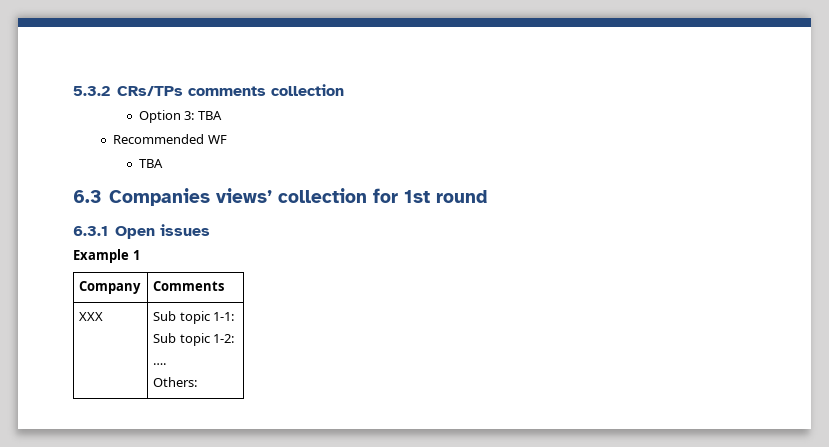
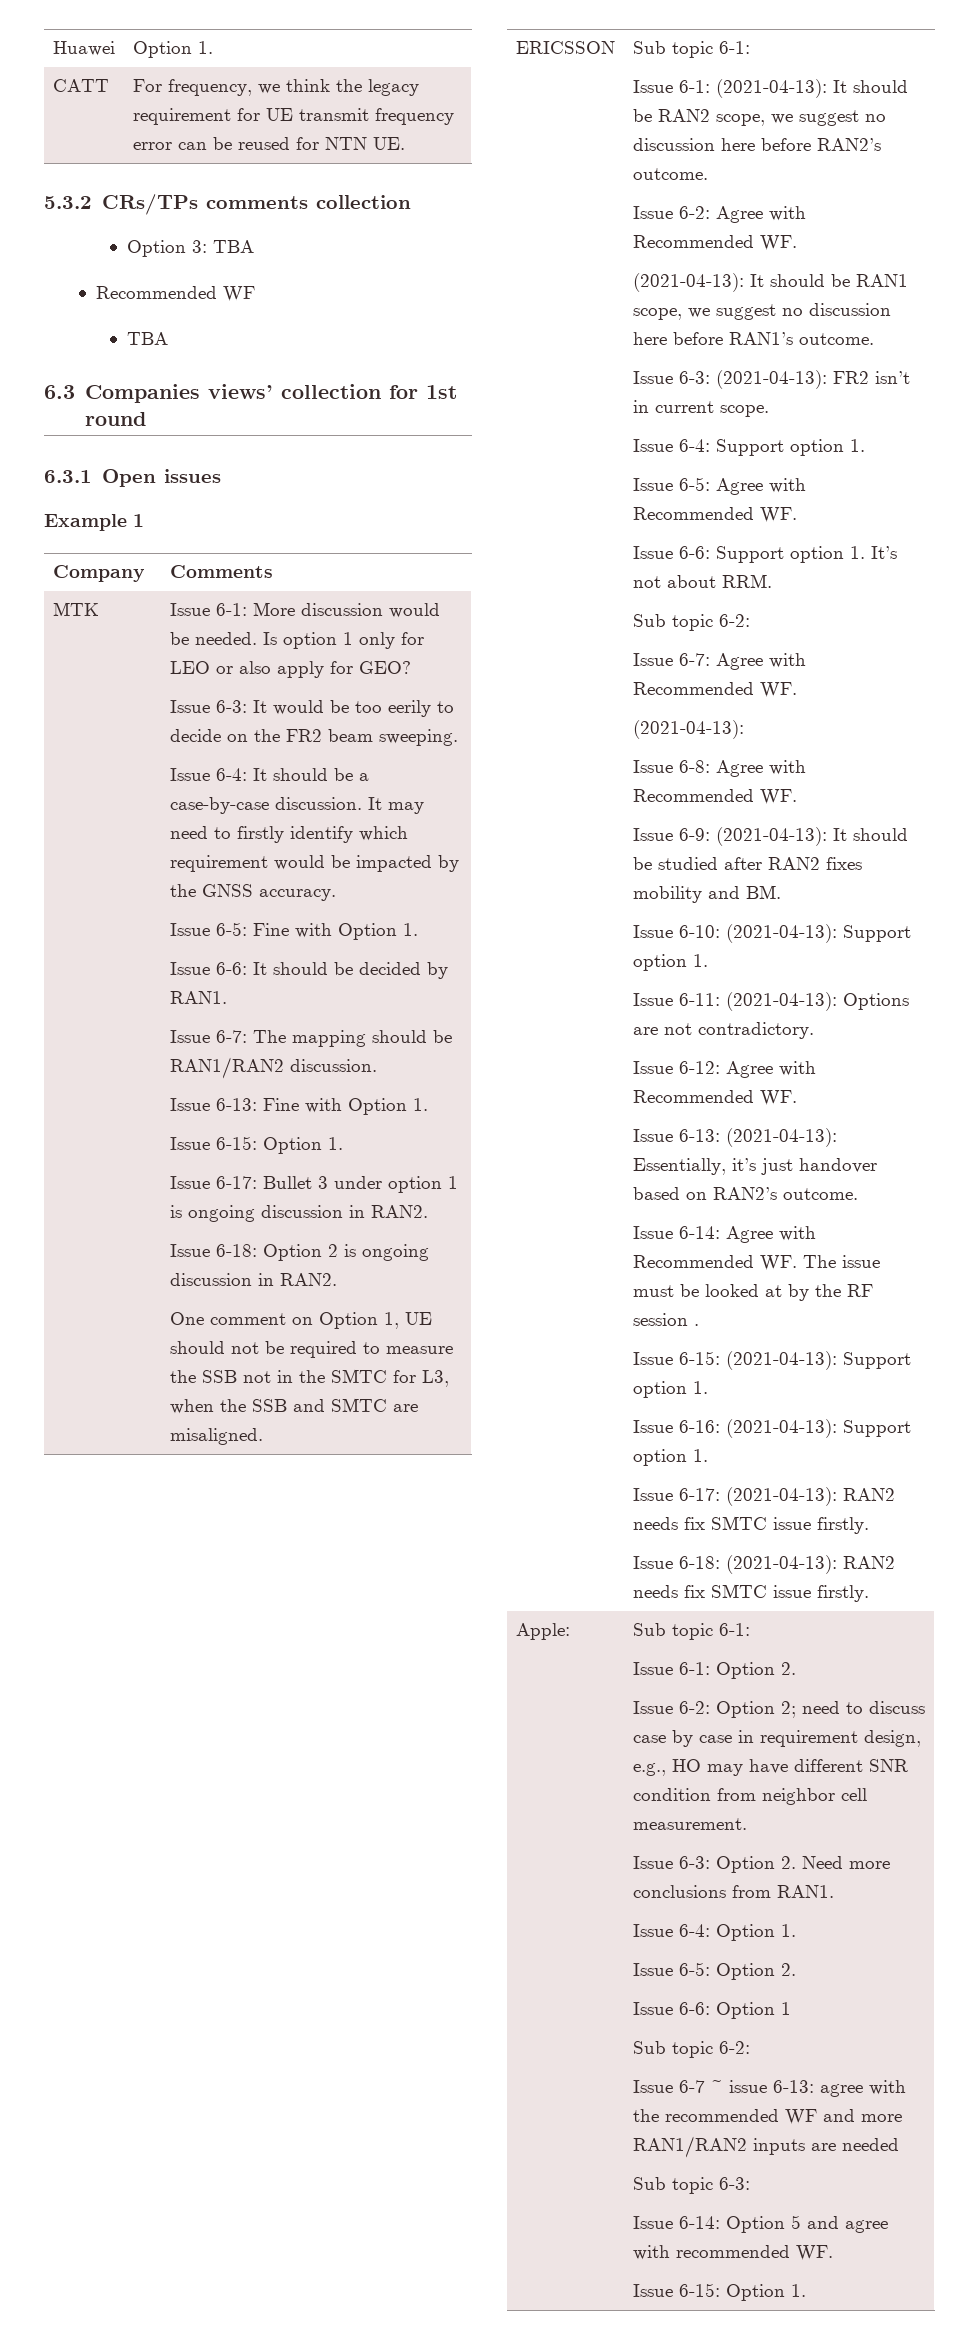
(73, 91) none -> [52,41,115,56] [132,41,213,58] [52,79,109,92] [132,79,419,96] [132,108,454,125] [132,137,405,150] Huawei | Option 1. // CATT | For frequency, we think the legacy requirement for UE transmit frequency error can be reused for NTN UE. //
[79,312,104,321] [153,311,235,324] [153,333,235,346] [153,363,167,365] [153,377,198,387] XXX | Sub topic 1-1: // Sub topic 1-2: // …. // Others: -> [52,602,99,616] [169,602,440,618] [169,632,424,649] [169,661,411,678] [169,700,454,717] [169,729,458,746] [169,768,369,781] [169,797,424,814] [169,826,408,843] [169,855,459,872] [169,884,336,901] [169,922,418,940] [169,962,448,979] [169,991,227,1004] [169,1030,452,1047] [169,1057,377,1079] [169,1098,428,1115] [169,1136,343,1154] [169,1176,458,1193] [169,1205,428,1222] [169,1244,429,1261] [169,1273,337,1286] [169,1312,432,1329] [169,1341,453,1358] [169,1369,449,1387] [169,1398,418,1414] [169,1428,263,1445] [515,41,615,54] [632,41,750,58] [632,79,908,98] [632,109,886,126] [632,138,881,151] [632,168,708,180] [632,206,806,223] [632,235,797,251] [632,273,908,292] [632,303,891,320] [632,332,874,345] [632,370,910,389] [632,400,769,417] [632,439,865,456] [632,477,806,495] [632,507,797,523] [632,546,897,563] [632,574,772,588] [632,614,750,631] [632,653,806,670] [632,682,797,698] [632,720,744,739] [632,760,806,777] [632,789,797,805] [632,827,908,846] [632,857,862,870] [632,885,781,903] [632,924,911,943] [632,954,708,971] [632,992,909,1011] [632,1022,814,1039] [632,1061,816,1078] [632,1090,797,1106] [632,1128,837,1147] [632,1158,877,1175] [632,1187,858,1200] [632,1226,816,1243] [632,1255,880,1271] [632,1284,873,1301] [632,1313,699,1326] [632,1351,911,1370] [632,1381,708,1398] [632,1419,911,1438] [632,1449,708,1466] [632,1487,895,1506] [632,1516,869,1534] [632,1555,895,1574] [632,1584,869,1602] [515,1623,570,1640] [632,1623,750,1640] [632,1662,796,1679] [632,1701,925,1718] [632,1730,921,1747] [632,1759,908,1776] [632,1788,867,1805] [632,1818,747,1830] [632,1856,890,1873] [632,1885,834,1898] [632,1924,796,1941] [632,1962,796,1980] [632,2002,791,2019] [632,2041,750,2058] [632,2080,906,2097] [632,2109,902,2125] [632,2136,899,2158] [632,2177,750,2194] [632,2215,888,2233] [632,2245,833,2261] [632,2283,806,2301] MTK | Issue 6-1: More discussion would be needed. Is option 1 only for LEO or also apply for GEO? // Issue 6-3: It would be too eerily to decide on the FR2 beam sweeping. // Issue 6-4: It should be a case-by-case discussion. It may need to firstly identify which requirement would be impacted by the GNSS accuracy. // Issue 6-5: Fine with Option 1. // Issue 6-6: It should be decided by RAN1. // Issue 6-7: The mapping should be RAN1/RAN2 discussion. // Issue 6-13: Fine with Option 1. // Issue 6-15: Option 1. // Issue 6-17: Bullet 3 under option 1 is ongoing discussion in RAN2. // Issue 6-18: Option 2 is ongoing discussion in RAN2. // One comment on Option 1, UE should not be required to measure the SSB not in the SMTC for L3, when the SSB and SMTC are misaligned. // ERICSSON | Sub topic 6-1: // Issue 6-1: (2021-04-13): It should be RAN2 scope, we suggest no discussion here before RAN2’s outcome. // Issue 6-2: Agree with Recommended WF. // (2021-04-13): It should be RAN1 scope, we suggest no discussion here before RAN1’s outcome. // Issue 6-3: (2021-04-13): FR2 isn’t in current scope. // Issue 6-4: Support option 1. // Issue 6-5: Agree with Recommended WF. // Issue 6-6: Support option 1. It’s not about RRM. // Sub topic 6-2: // Issue 6-7: Agree with Recommended WF. // (2021-04-13): // Issue 6-8: Agree with Recommended WF. // Issue 6-9: (2021-04-13): It should be studied after RAN2 fixes mobility and BM. // Issue 6-10: (2021-04-13): Support option 1. // Issue 6-11: (2021-04-13): Options are not contradictory. // Issue 6-12: Agree with Recommended WF. // Issue 6-13: (2021-04-13): Essentially, it’s just handover based on RAN2’s outcome. // Issue 6-14: Agree with Recommended WF. The issue must be looked at by the RF session . // Issue 6-15: (2021-04-13): Support option 1. // Issue 6-16: (2021-04-13): Support option 1. // Issue 6-17: (2021-04-13): RAN2 needs fix SMTC issue firstly. // Issue 6-18: (2021-04-13): RAN2 needs fix SMTC issue firstly. // Apple: | Sub topic 6-1: // Issue 6-1: Option 2. // Issue 6-2: Option 2; need to discuss case by case in requirement design, e.g., HO may have different SNR condition from neighbor cell measurement. // Issue 6-3: Option 2. Need more conclusions from RAN1. // Issue 6-4: Option 1. // Issue 6-5: Option 2. // Issue 6-6: Option 1 // Sub topic 6-2: // Issue 6-7 ~ issue 6-13: agree with the recommended WF and more RAN1/RAN2 inputs are needed // Sub topic 6-3: // Issue 6-14: Option 5 and agree with recommended WF. // Issue 6-15: Option 1.

